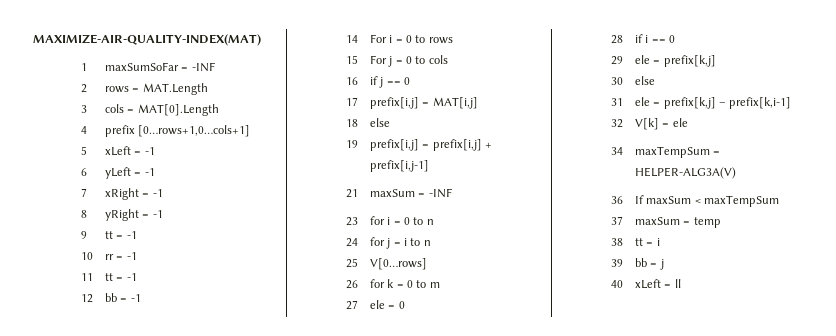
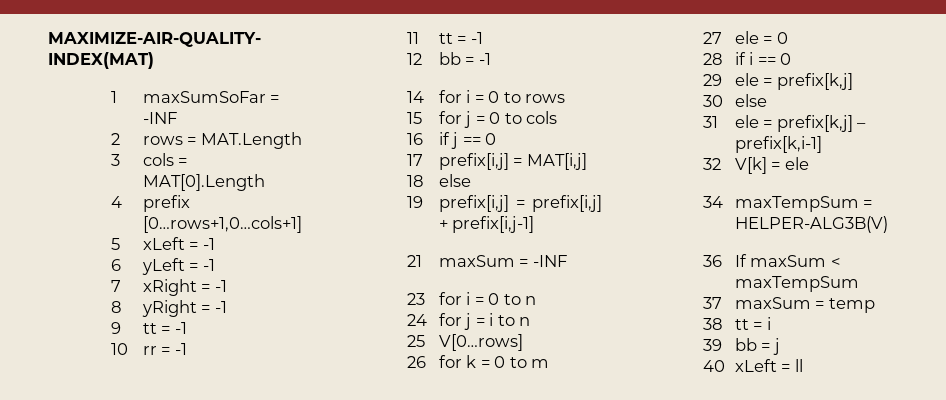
[369,34,387,43] For -> [438,90,462,103] for
[369,55,387,64] For -> [438,111,462,124] for
[634,167,736,179] HELPER-ALG3A(V) -> [734,216,888,233] HELPER-ALG3B(V)

